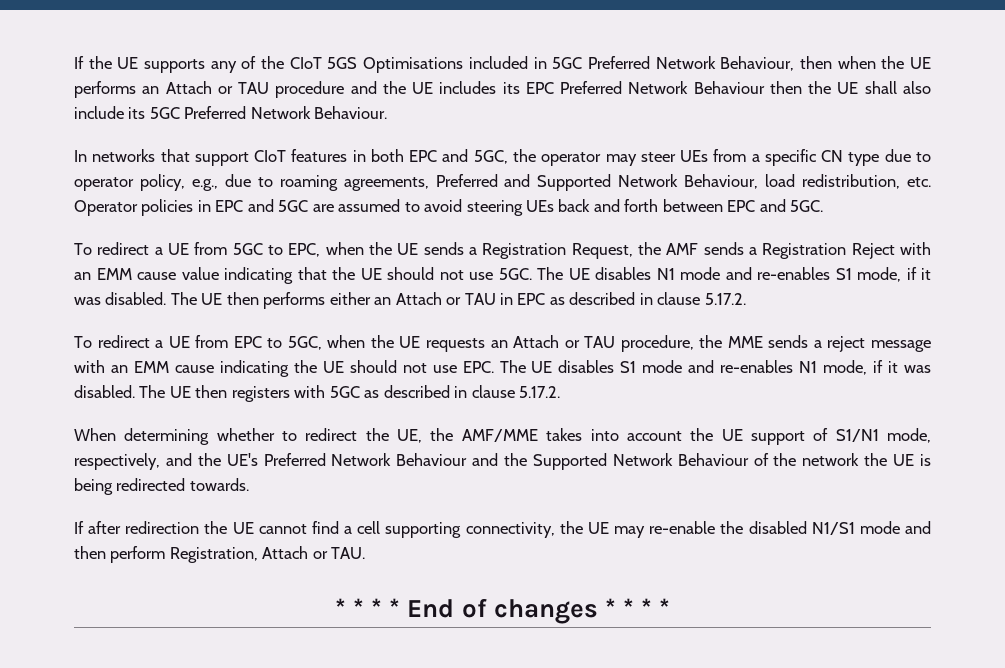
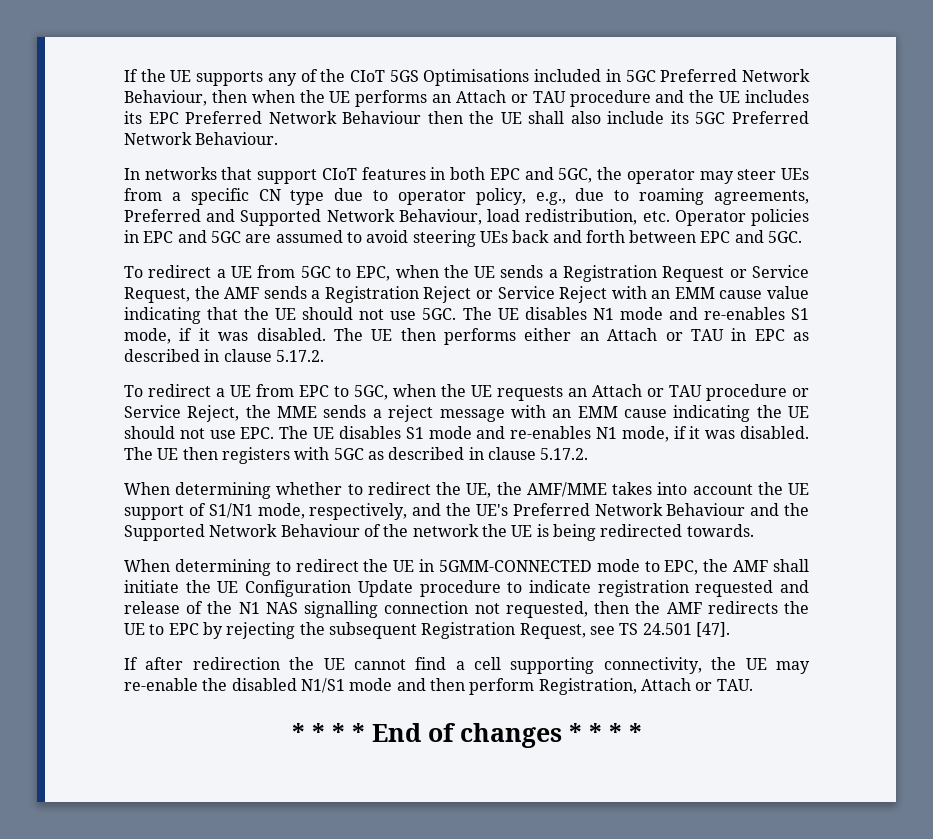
(567, 251) none -> [662,265,809,282] Request or Service
(895, 251) none -> [476,286,608,303] or Service Reject
[620,335,694,352] procedure, -> [706,384,809,401] [124,405,240,422] procedure or Service Reject,
(249, 484) none -> [124,559,809,576] [124,580,810,597] [124,601,810,618] [124,622,730,639] // When determining to redirect the UE in 5GMM-CONNECTED mode to EPC, the AMF shall initiate the UE Configuration Update procedure to indicate registration requested and release of the N1 NAS signalling connection not requested, then the AMF redirects the UE to EPC by rejecting the subsequent Registration Request, see TS 24.501 [47].

